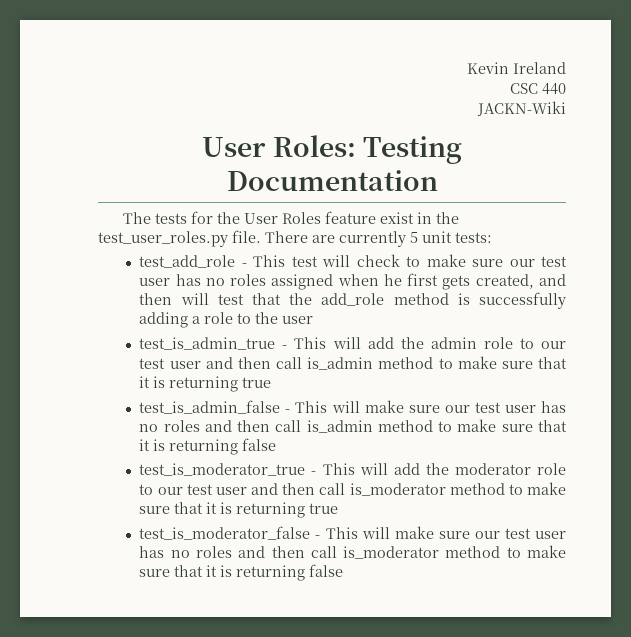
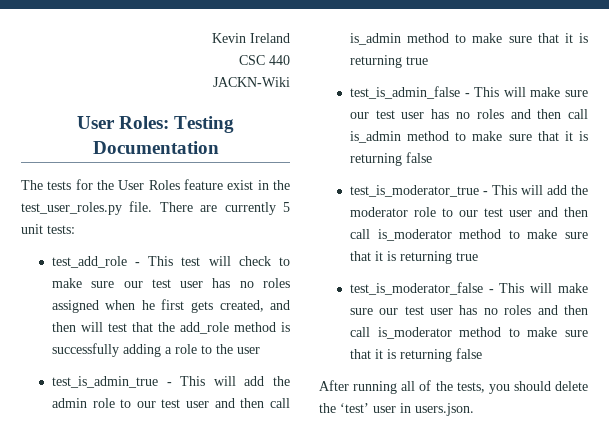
(344, 570) none -> [319,380,588,394] [319,403,474,416] // After running all of the tests, you should delete the ‘test’ user in users.json.

